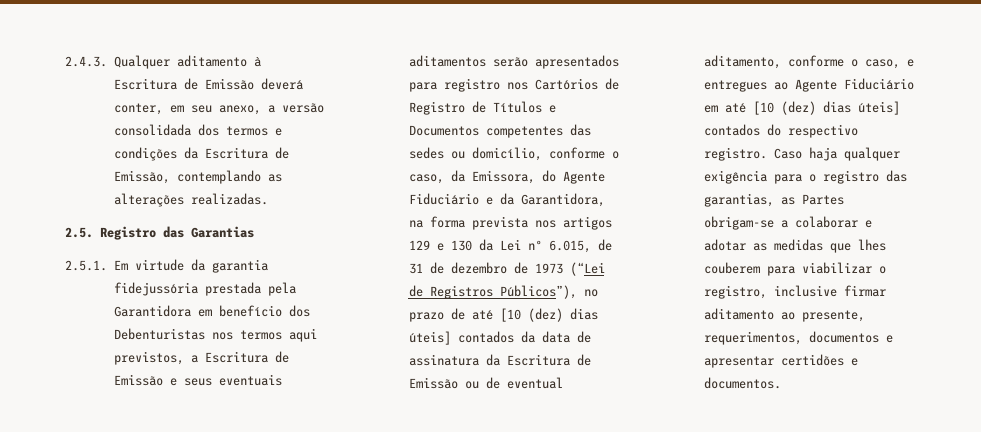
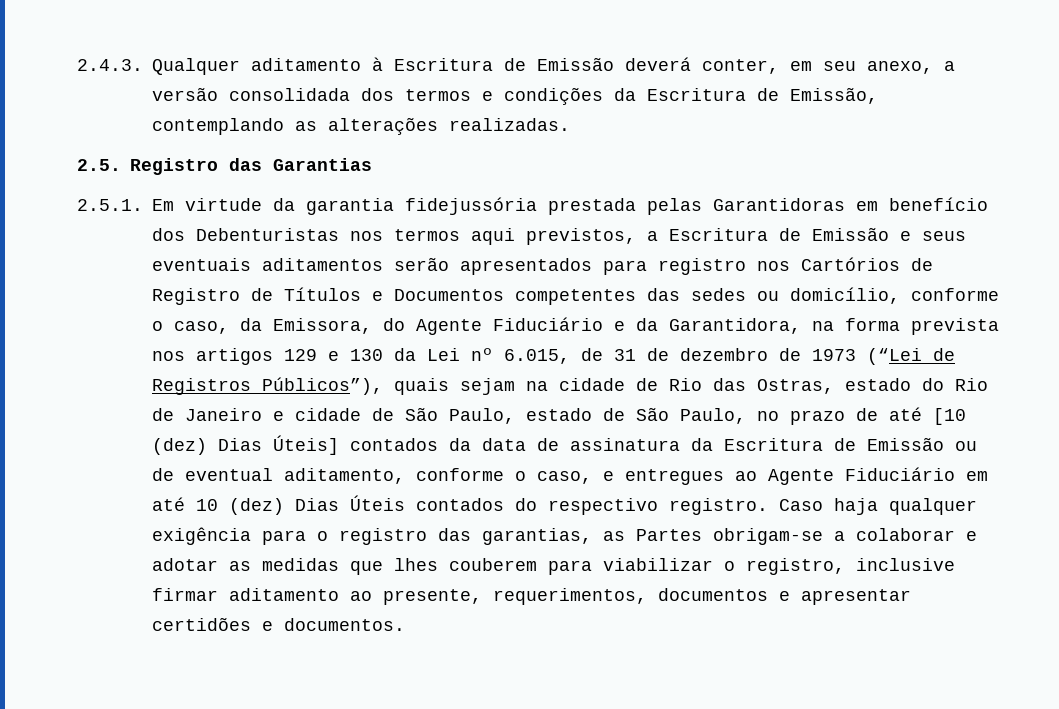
[267,282,296,296] [113,305,191,317] pela Garantidora -> [647,198,845,215] pelas Garantidoras
(577, 292) none -> [394,378,988,395] [152,407,746,424] quais sejam na cidade de Rio das Ostras, estado do Rio de Janeiro e cidade de São Paulo, estado de São Paulo,
[569,308,598,320] [408,331,451,345] dias úteis] -> [218,435,339,455] Dias Úteis]
[752,101,900,115] [10 (dez) dias úteis] -> [196,495,405,515] 10 (dez) Dias Úteis

